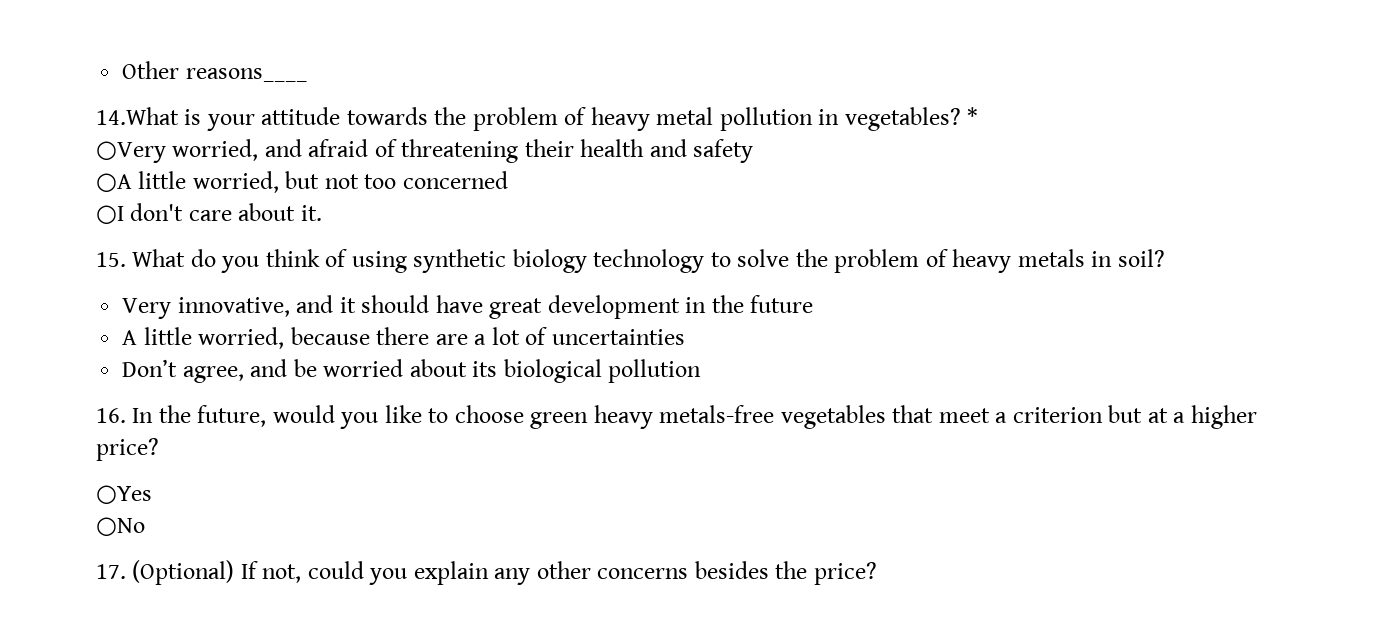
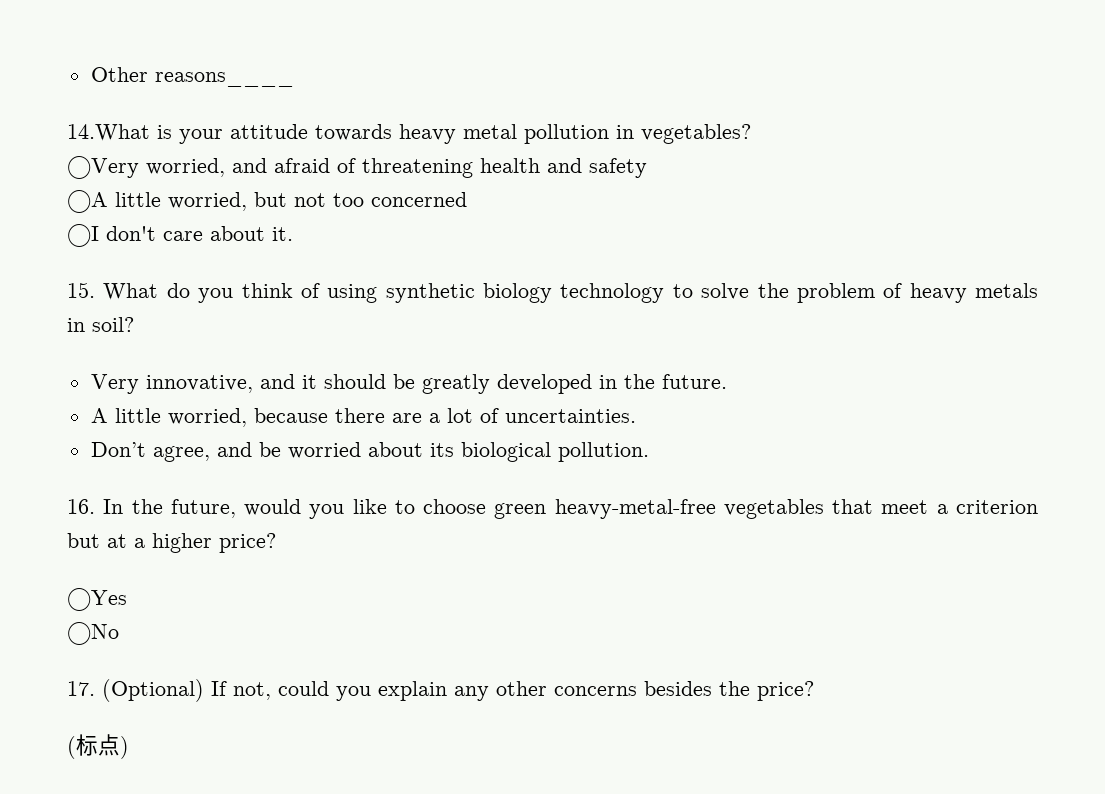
[434,107,587,131] the problem of -> (392, 132) none
[967,107,979,125] * -> (751, 134) none
[524,139,574,157] their -> (473, 168) none
[435,295,680,319] have great development -> [392,374,592,394] be greatly developed
[750,295,814,313] future -> [661,374,727,389] future.
[551,329,685,345] uncertainties -> [504,409,636,423] uncertainties.
[608,359,702,383] pollution -> [557,442,649,462] pollution.
[593,405,775,429] heavy metals-free -> [554,499,716,519] heavy-metal-free
(877, 573) none -> [67,734,129,759] // (标点)

